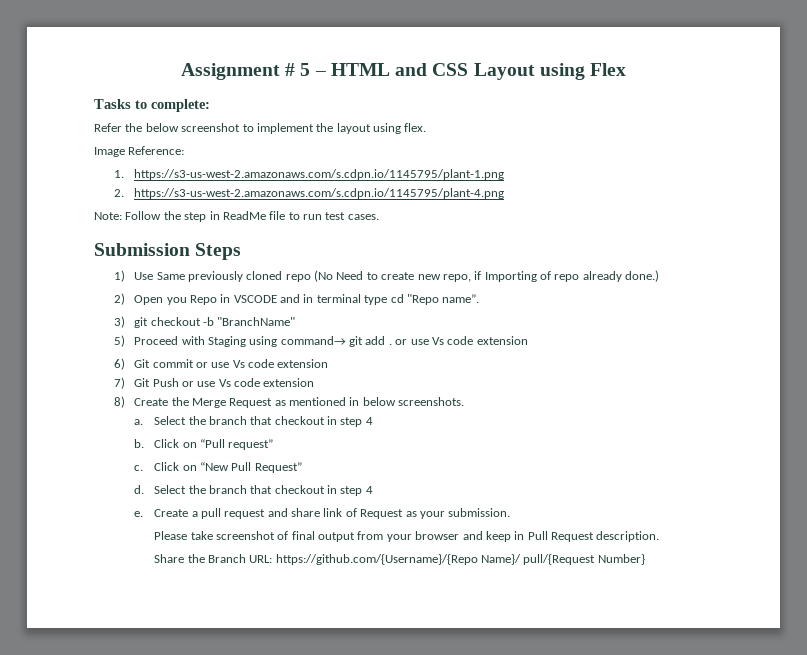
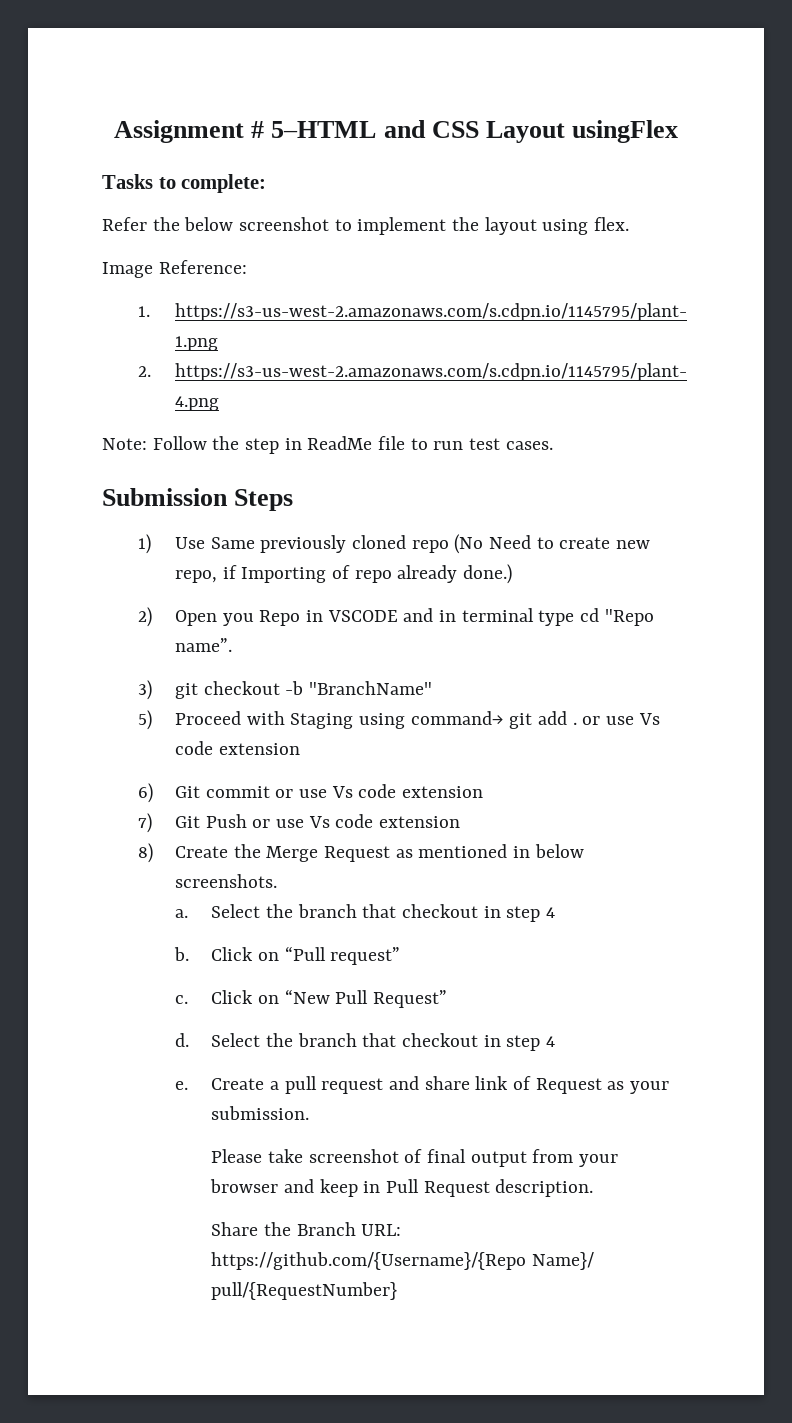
[300,63,390,76] 5 – HTML -> [271,121,377,138] 5–HTML
[539,63,627,80] using Flex -> [571,120,678,143] usingFlex
[523,554,645,565] pull/{Request Number} -> [211,1282,398,1300] pull/{RequestNumber}

